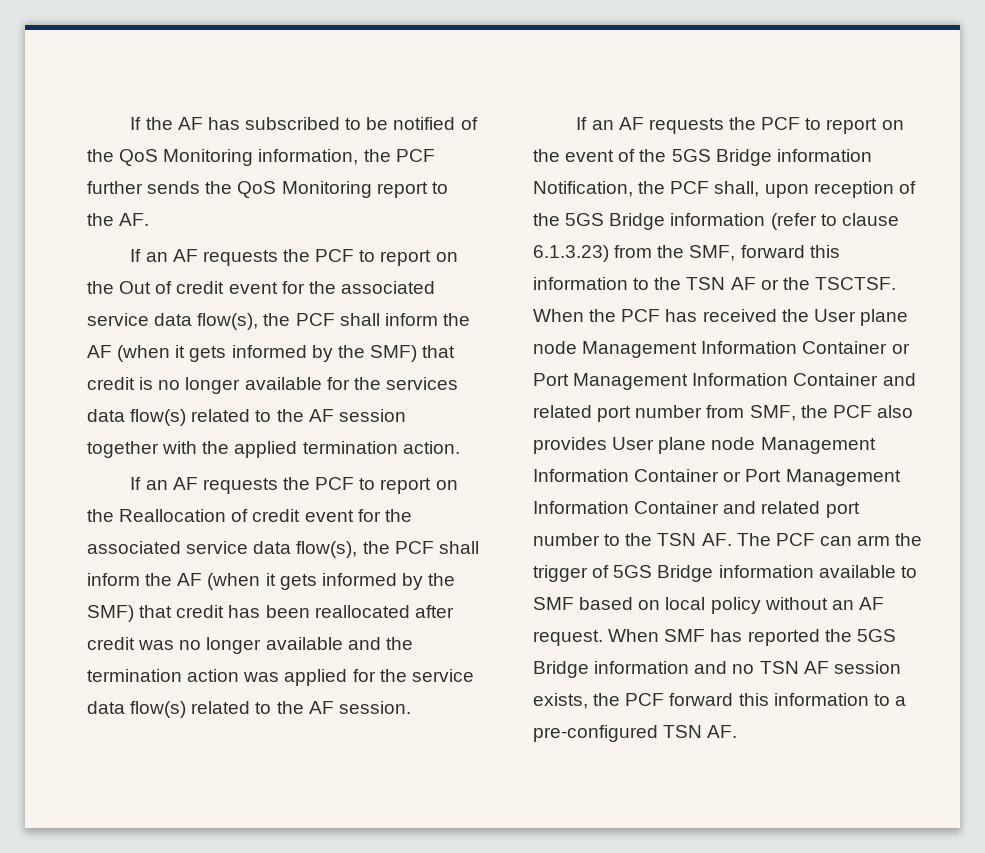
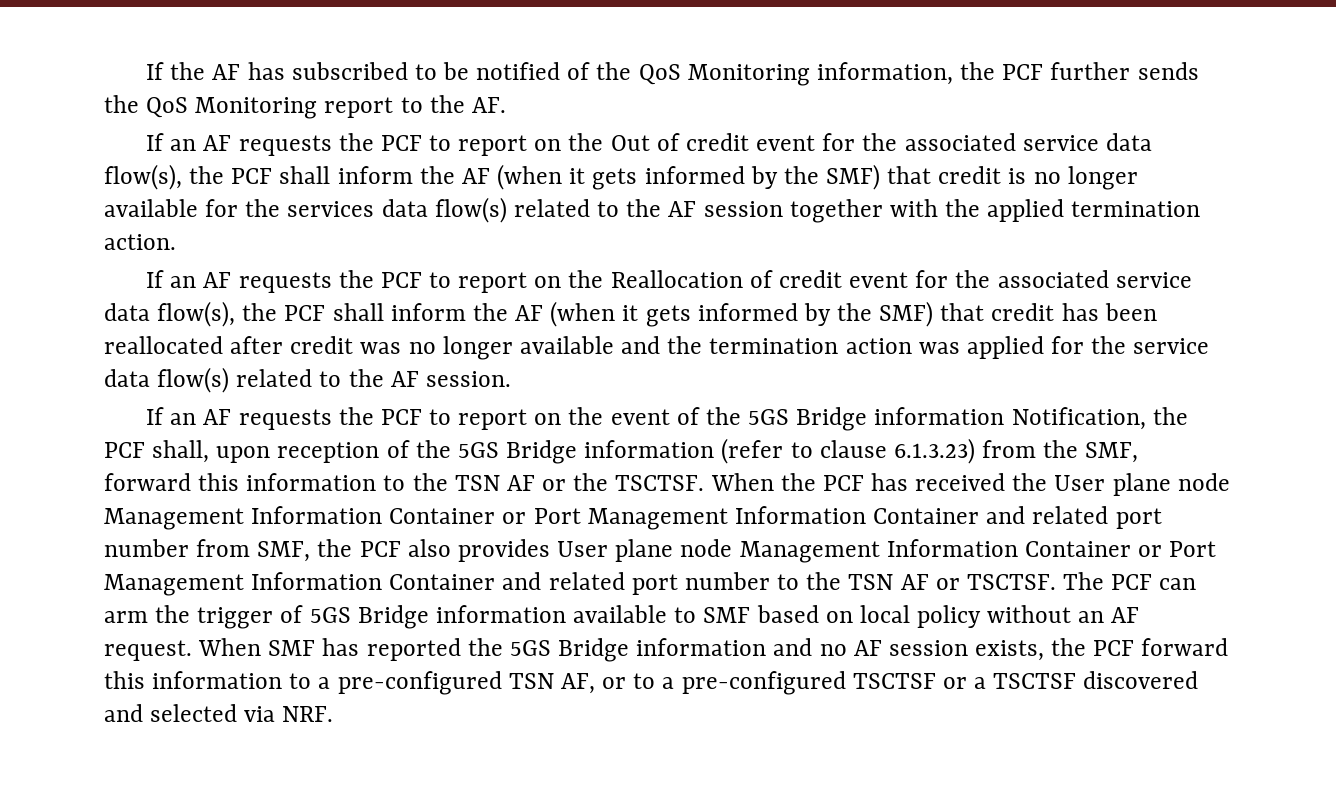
[701,533,732,546] AF. -> [900,574,1056,590] AF or TSCTSF.
[759,661,799,674] TSN -> (847, 650) none
[707,725,738,738] AF. -> [560,671,1199,695] [104,704,334,722] AF, or to a pre-configured TSCTSF or a TSCTSF discovered and selected via NRF.

